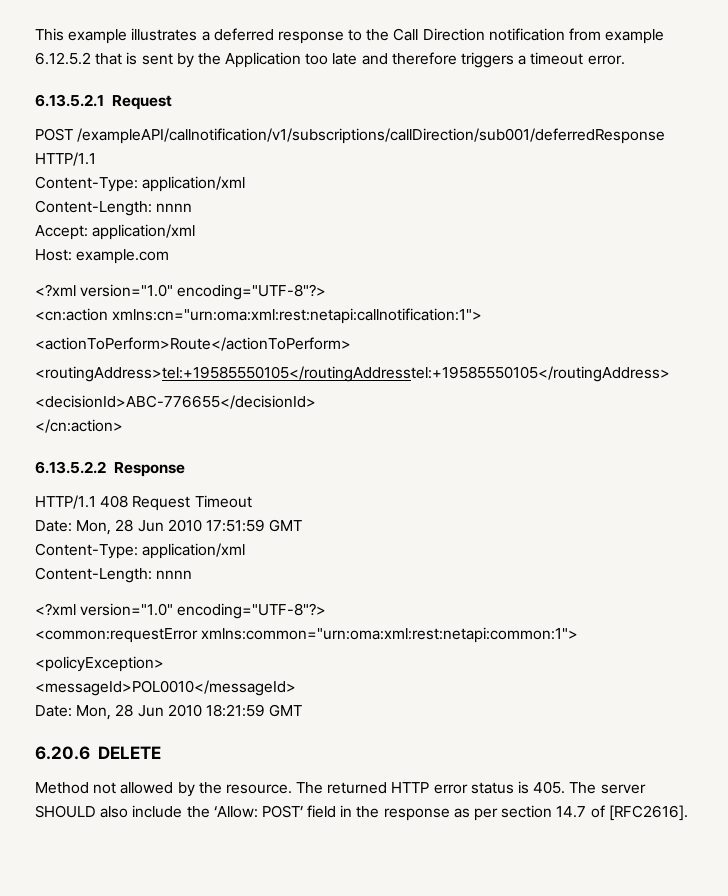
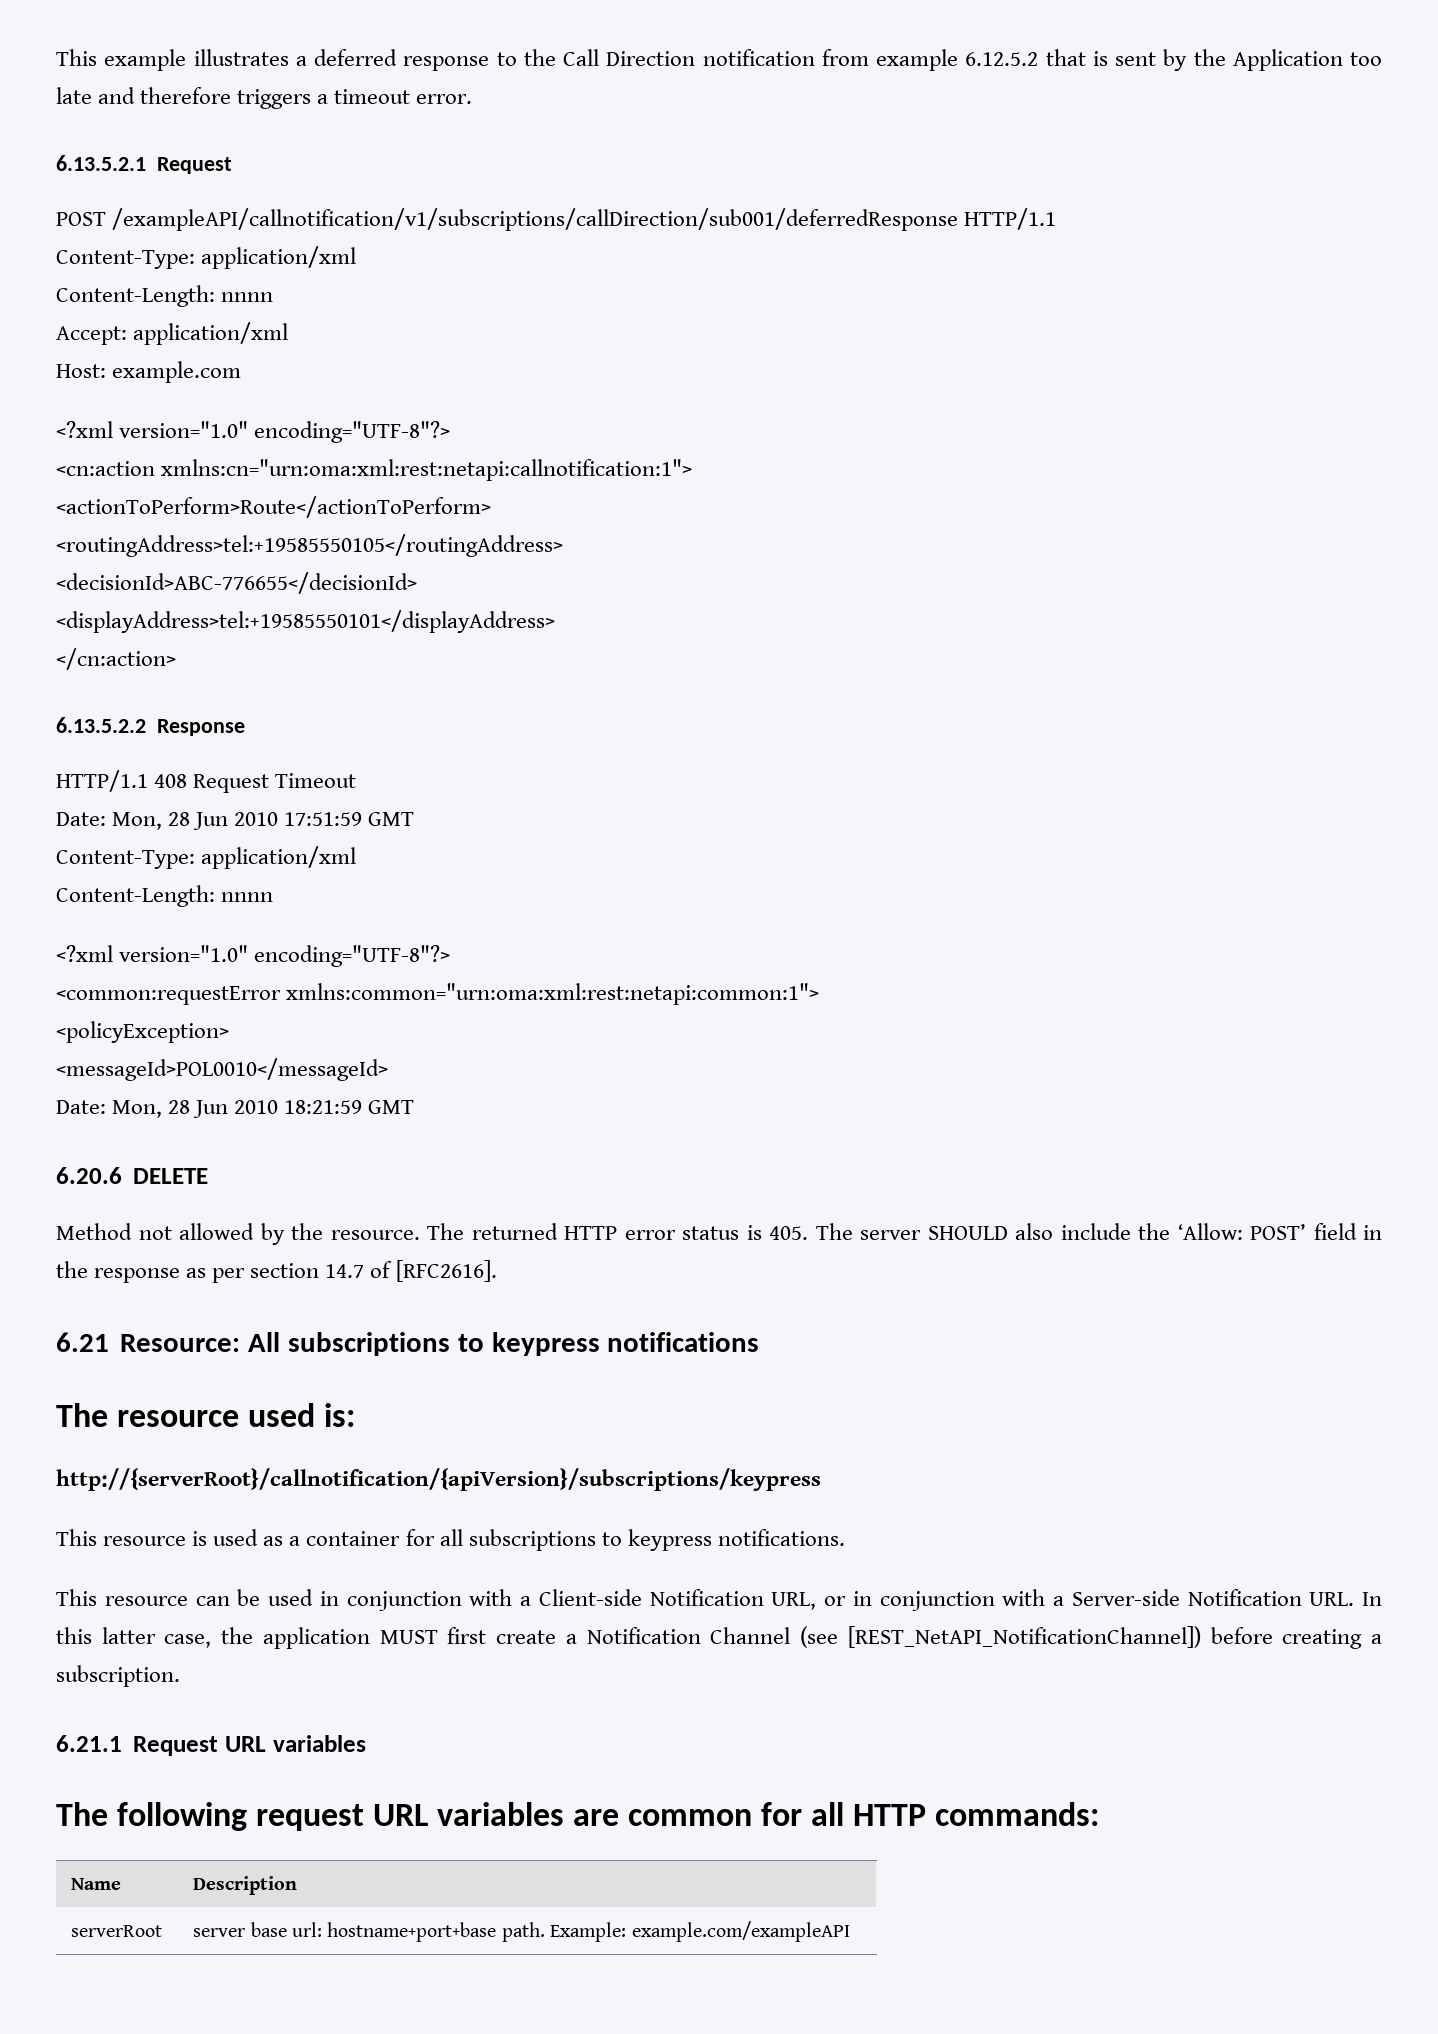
[35,366,670,382] <routingAddress>tel:+19585550105</routingAddresstel:+19585550105</routingAddress> -> [56,534,563,557] <routingAddress>tel:+19585550105</routingAddress>
(316, 402) none -> [56,610,555,633] // <displayAddress>tel:+19585550101</displayAddress>
(688, 813) none -> [56,1332,760,1356] [56,1403,356,1427] [56,1468,821,1491] [56,1529,845,1551] [56,1589,1382,1611] [56,1626,1383,1649] [56,1665,180,1687] [56,1735,366,1756] [56,1802,1100,1831] [71,1878,122,1890] [193,1876,298,1895] [71,1925,163,1937] [193,1921,850,1942] // 6.21 Resource: All subscriptions to keypress notifications // The resource used is: // http://{serverRoot}/callnotification/{apiVersion}/subscriptions/keypress // This resource is used as a container for all subscriptions to keypress notifications. // This resource can be used in conjunction with a Client-side Notification URL, or in conjunction with a Server-side Notification URL. In this latter case, the application MUST first create a Notification Channel (see [REST_NetAPI_NotificationChannel]) before creating a subscription. // 6.21.1 Request URL variables // The following request URL variables are common for all HTTP commands: // Name | Description // serverRoot | server base url: hostname+port+base path. Example: example.com/exampleAPI

